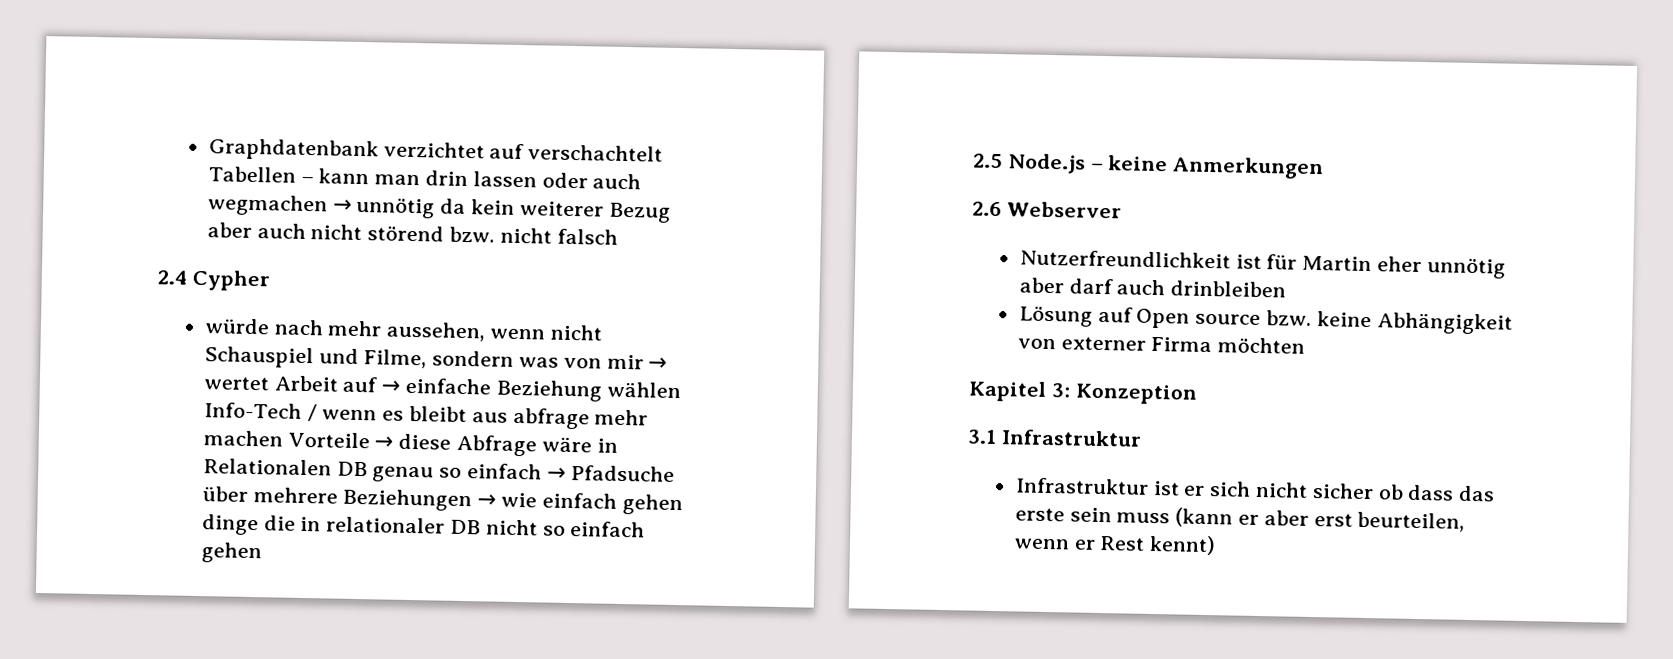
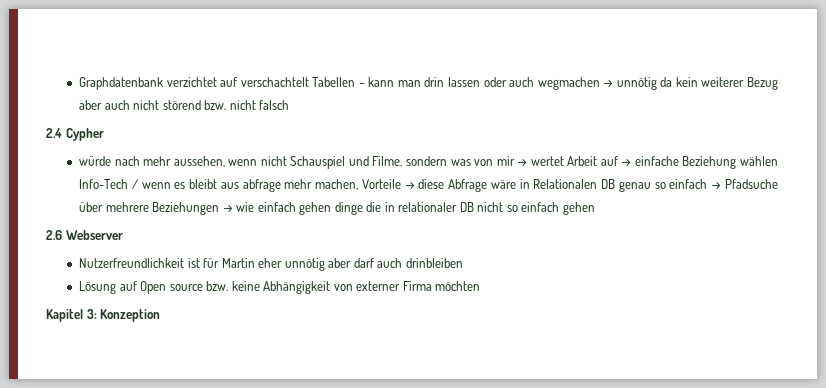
[202,430,283,447] machen -> [315,179,359,190] machen,
[973,153,1325,180] // 2.5 Node.js – keine Anmerkungen -> (595, 208) none
[967,429,1142,447] [1014,477,1496,502] [1014,507,1466,532] [1013,534,1217,556] // 3.1 Infrastruktur // Infrastruktur ist er sich nicht sicher ob dass das erste sein muss (kann er aber erst beurteilen, wenn er Rest kennt) -> (161, 315) none

